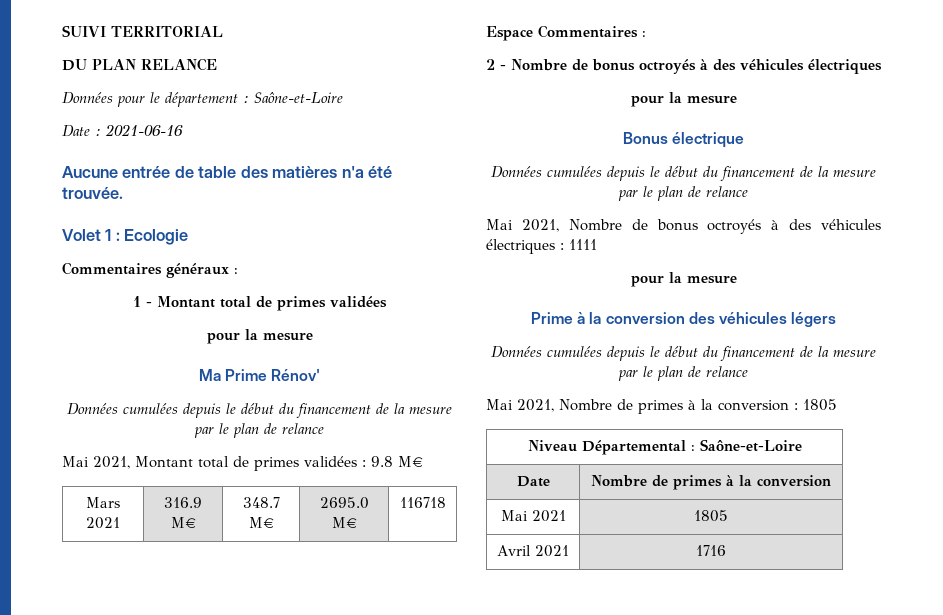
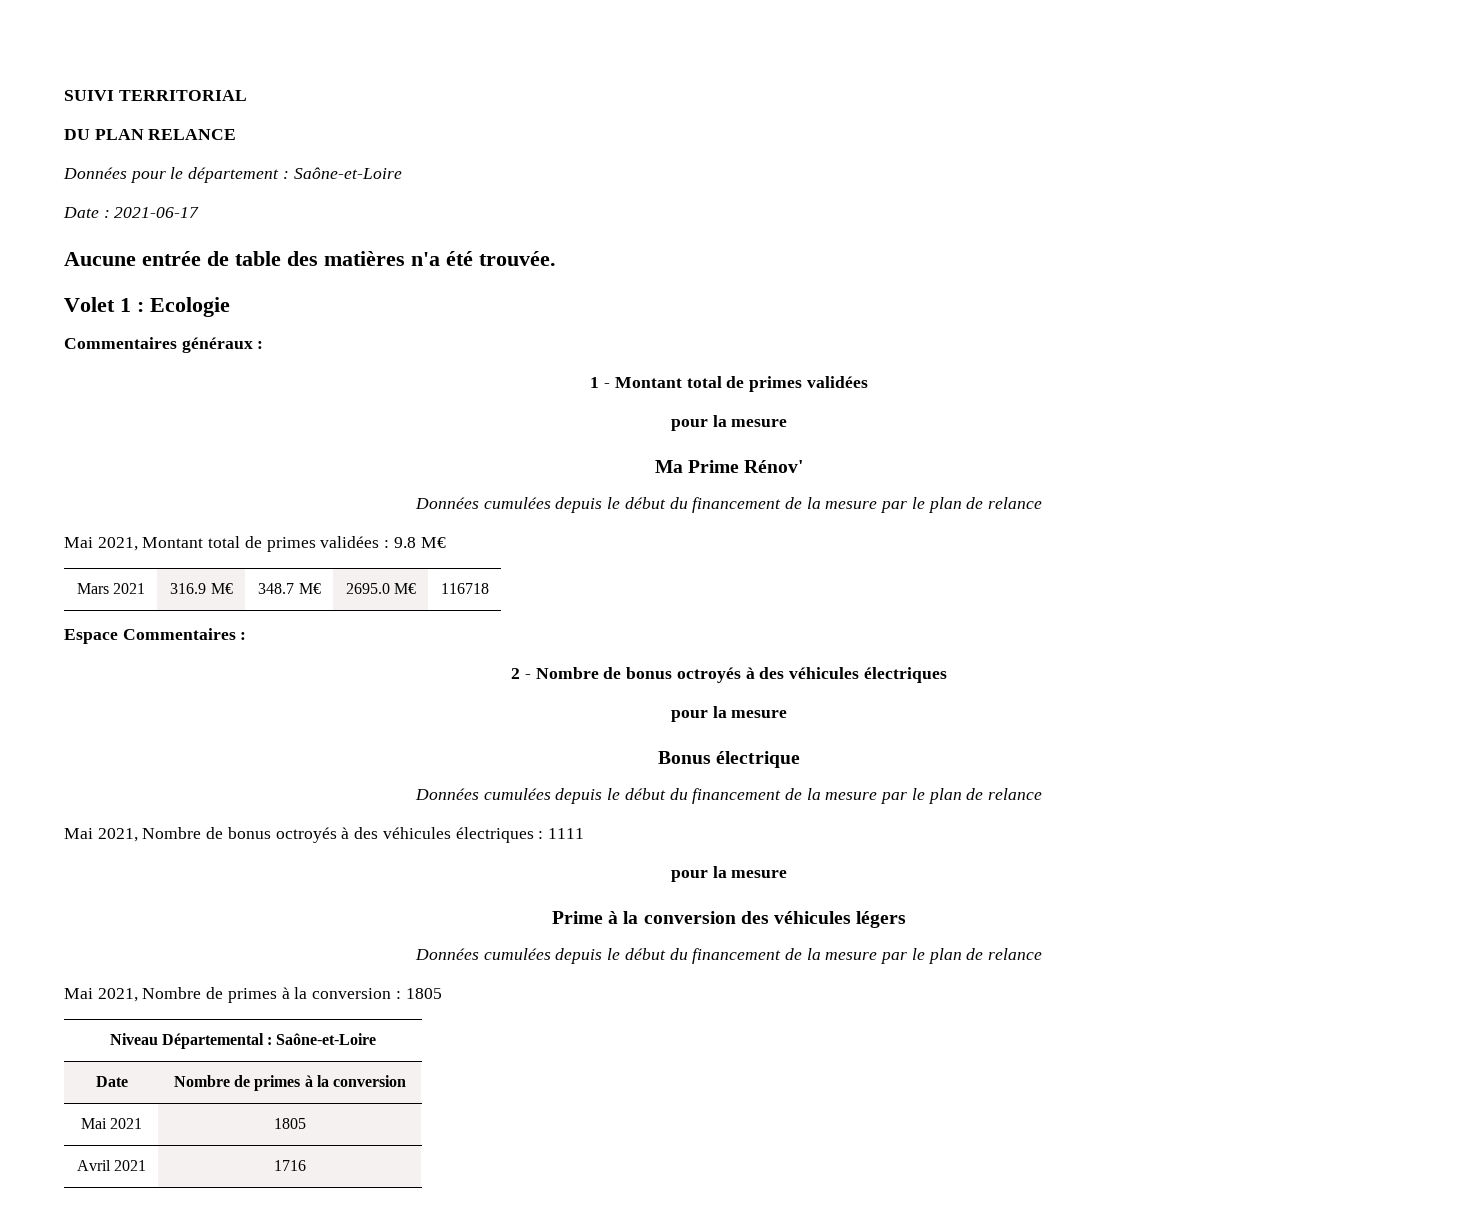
[105,124,183,136] 2021-06-16 -> [114,207,200,218] 2021-06-17

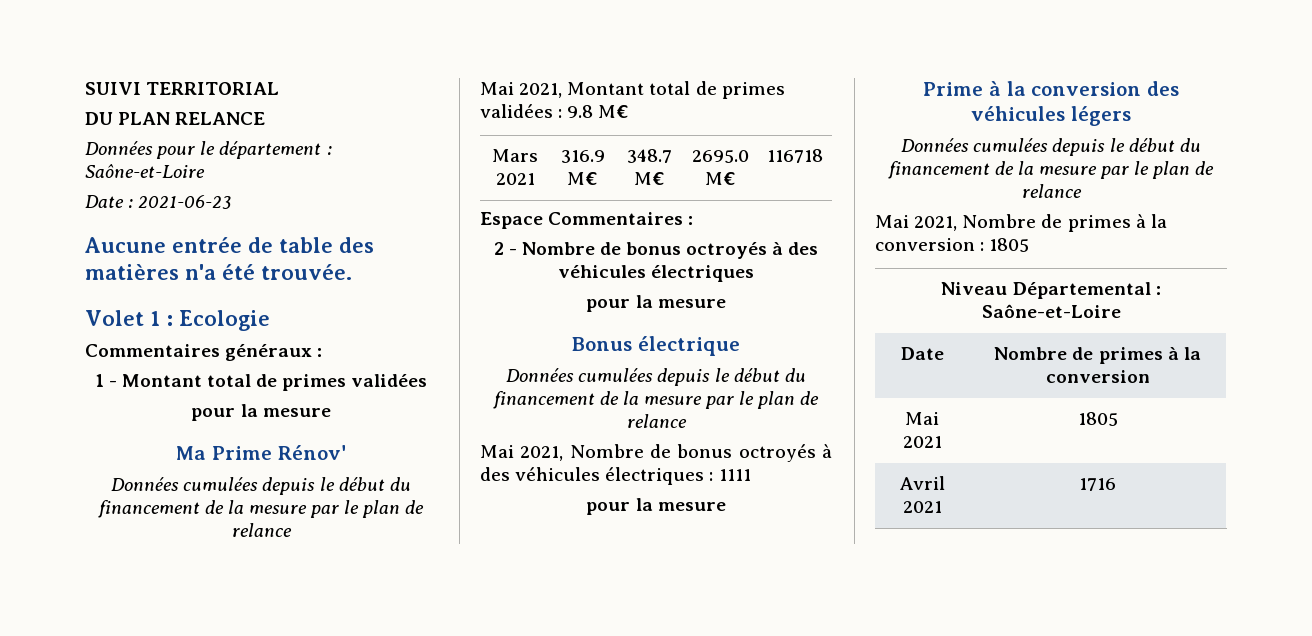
[114,207,200,218] 2021-06-17 -> [138,195,232,209] 2021-06-23

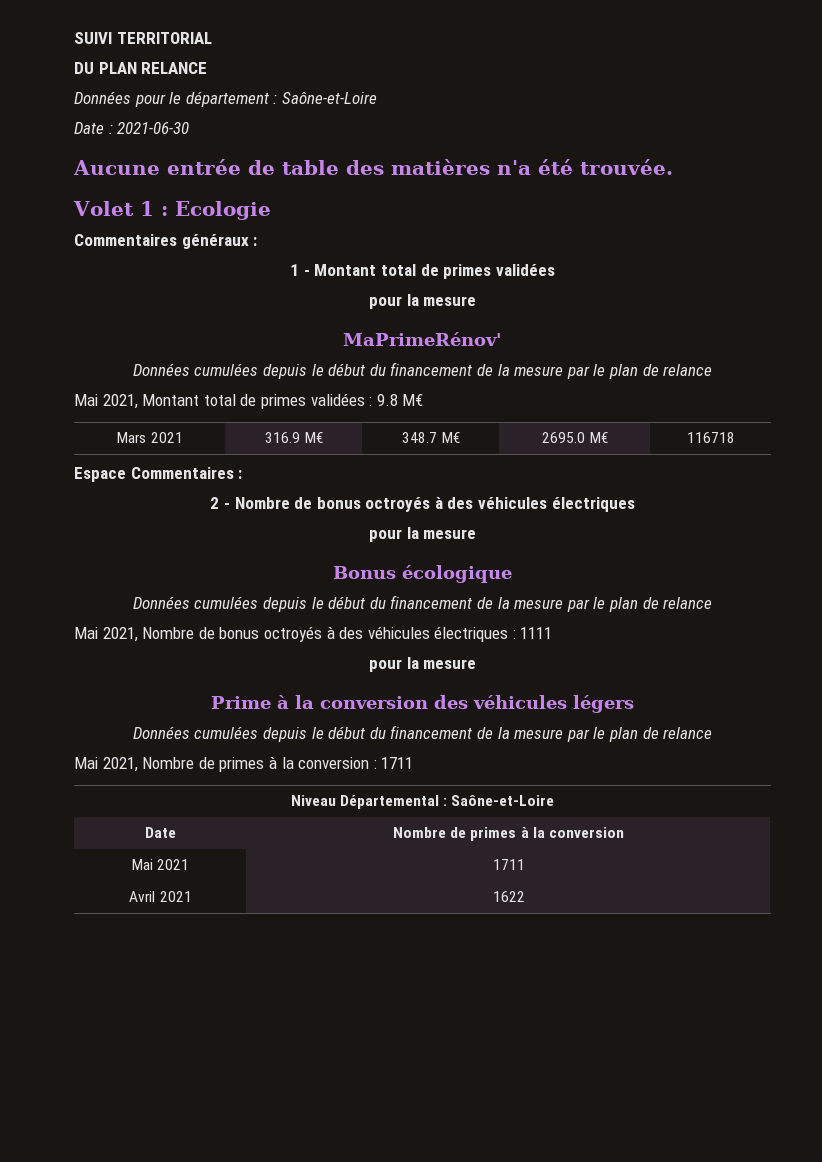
[138,195,232,209] 2021-06-23 -> [117,122,190,134] 2021-06-30
[176,445,346,460] Ma Prime Rénov' -> [343,332,502,346] MaPrimeRénov'
[637,336,740,356] électrique -> [402,565,512,583] écologique
[989,238,1030,252] 1805 -> [381,757,414,769] 1711
[1077,412,1118,426] 1805 -> [492,859,525,870] 1711
[1079,478,1116,491] 1716 -> [492,891,525,902] 1622

